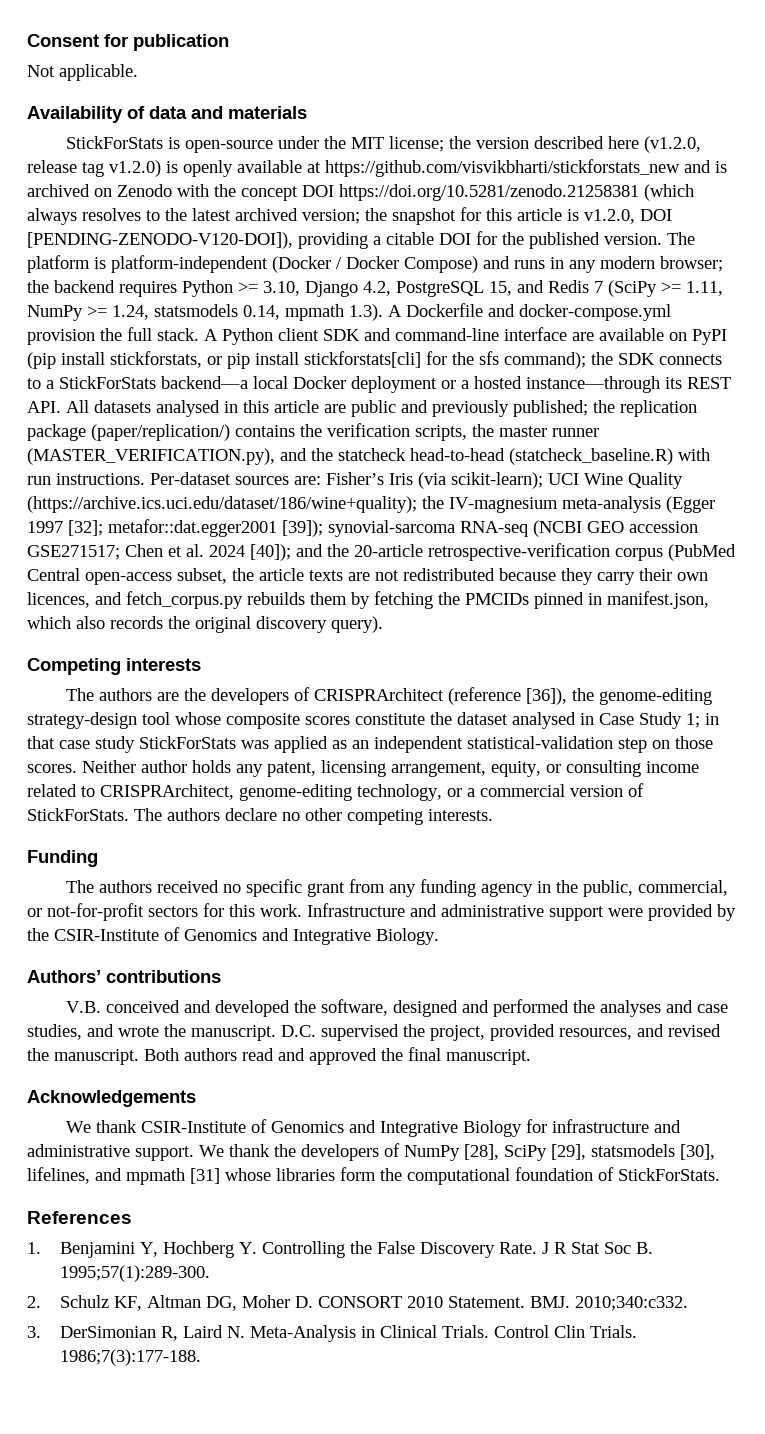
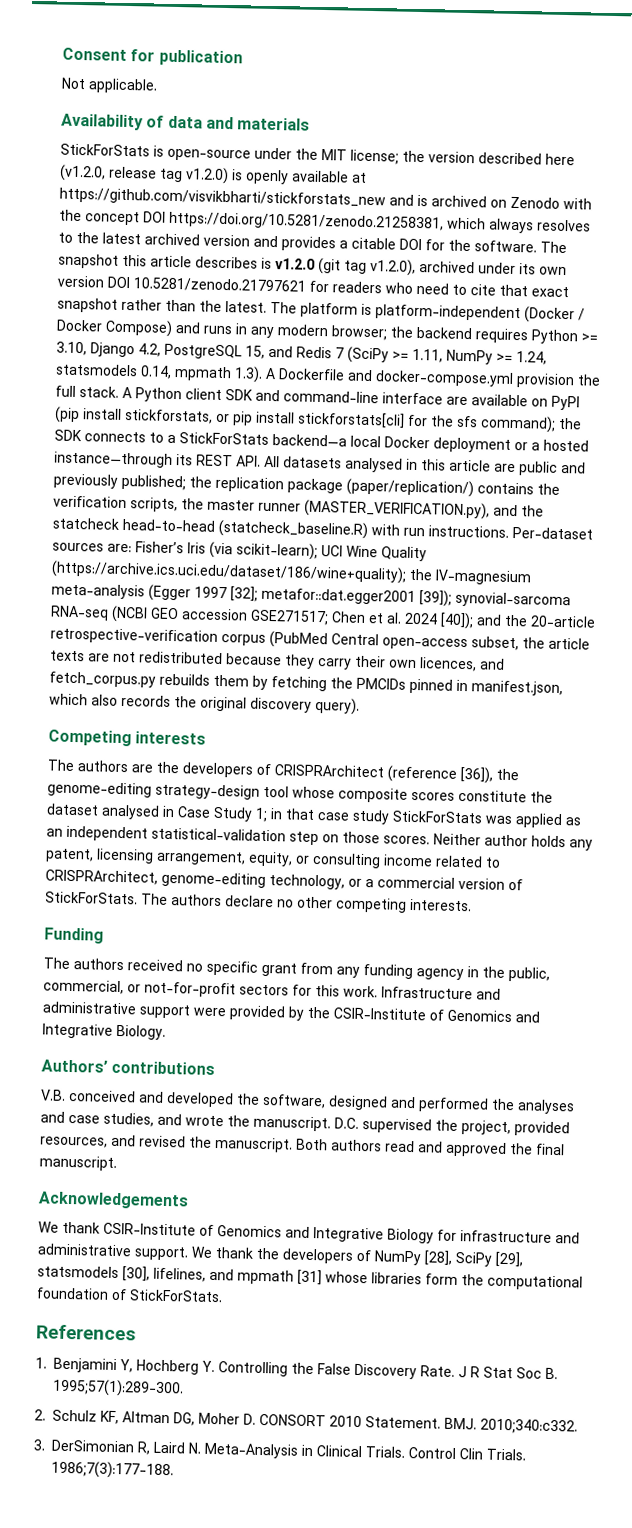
[339,184,694,201] https://doi.org/10.5281/zenodo.21258381 (which -> [169,211,486,232] https://doi.org/10.5281/zenodo.21258381, which
[302,207,672,225] [27,232,368,249] version; the snapshot for this article is v1.2.0, DOI [PENDING-ZENODO-V120-DOI]), providing -> [203,234,336,252] version and provides
[529,232,662,249] published version. -> [474,240,567,254] [58,253,567,276] [57,275,569,298] [57,297,267,313] software. The snapshot this article describes is v1.2.0 (git tag v1.2.0), archived under its own version DOI 10.5281/zenodo.21797621 for readers who need to cite that exact snapshot rather than the latest.

